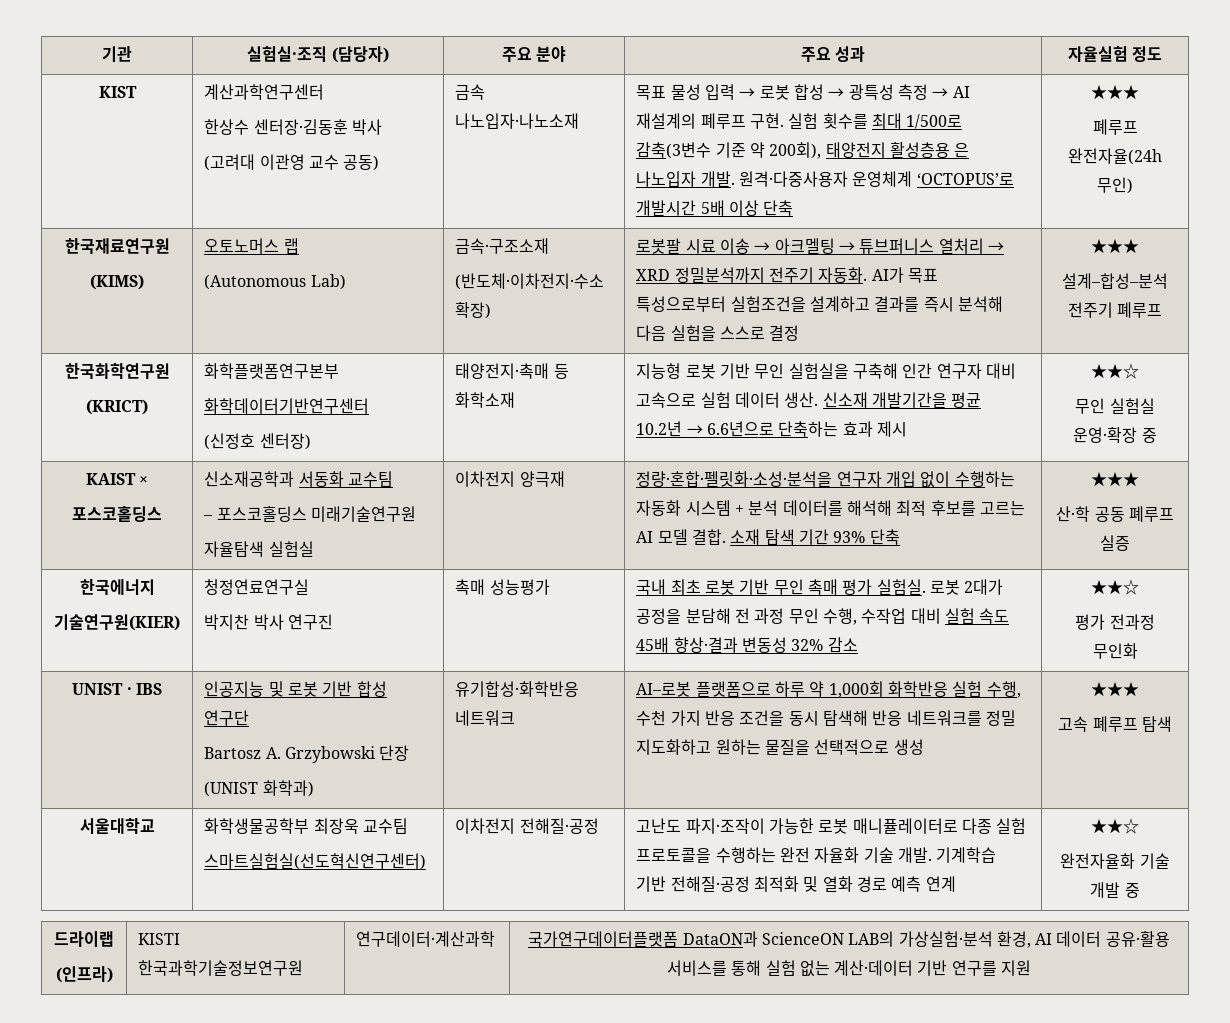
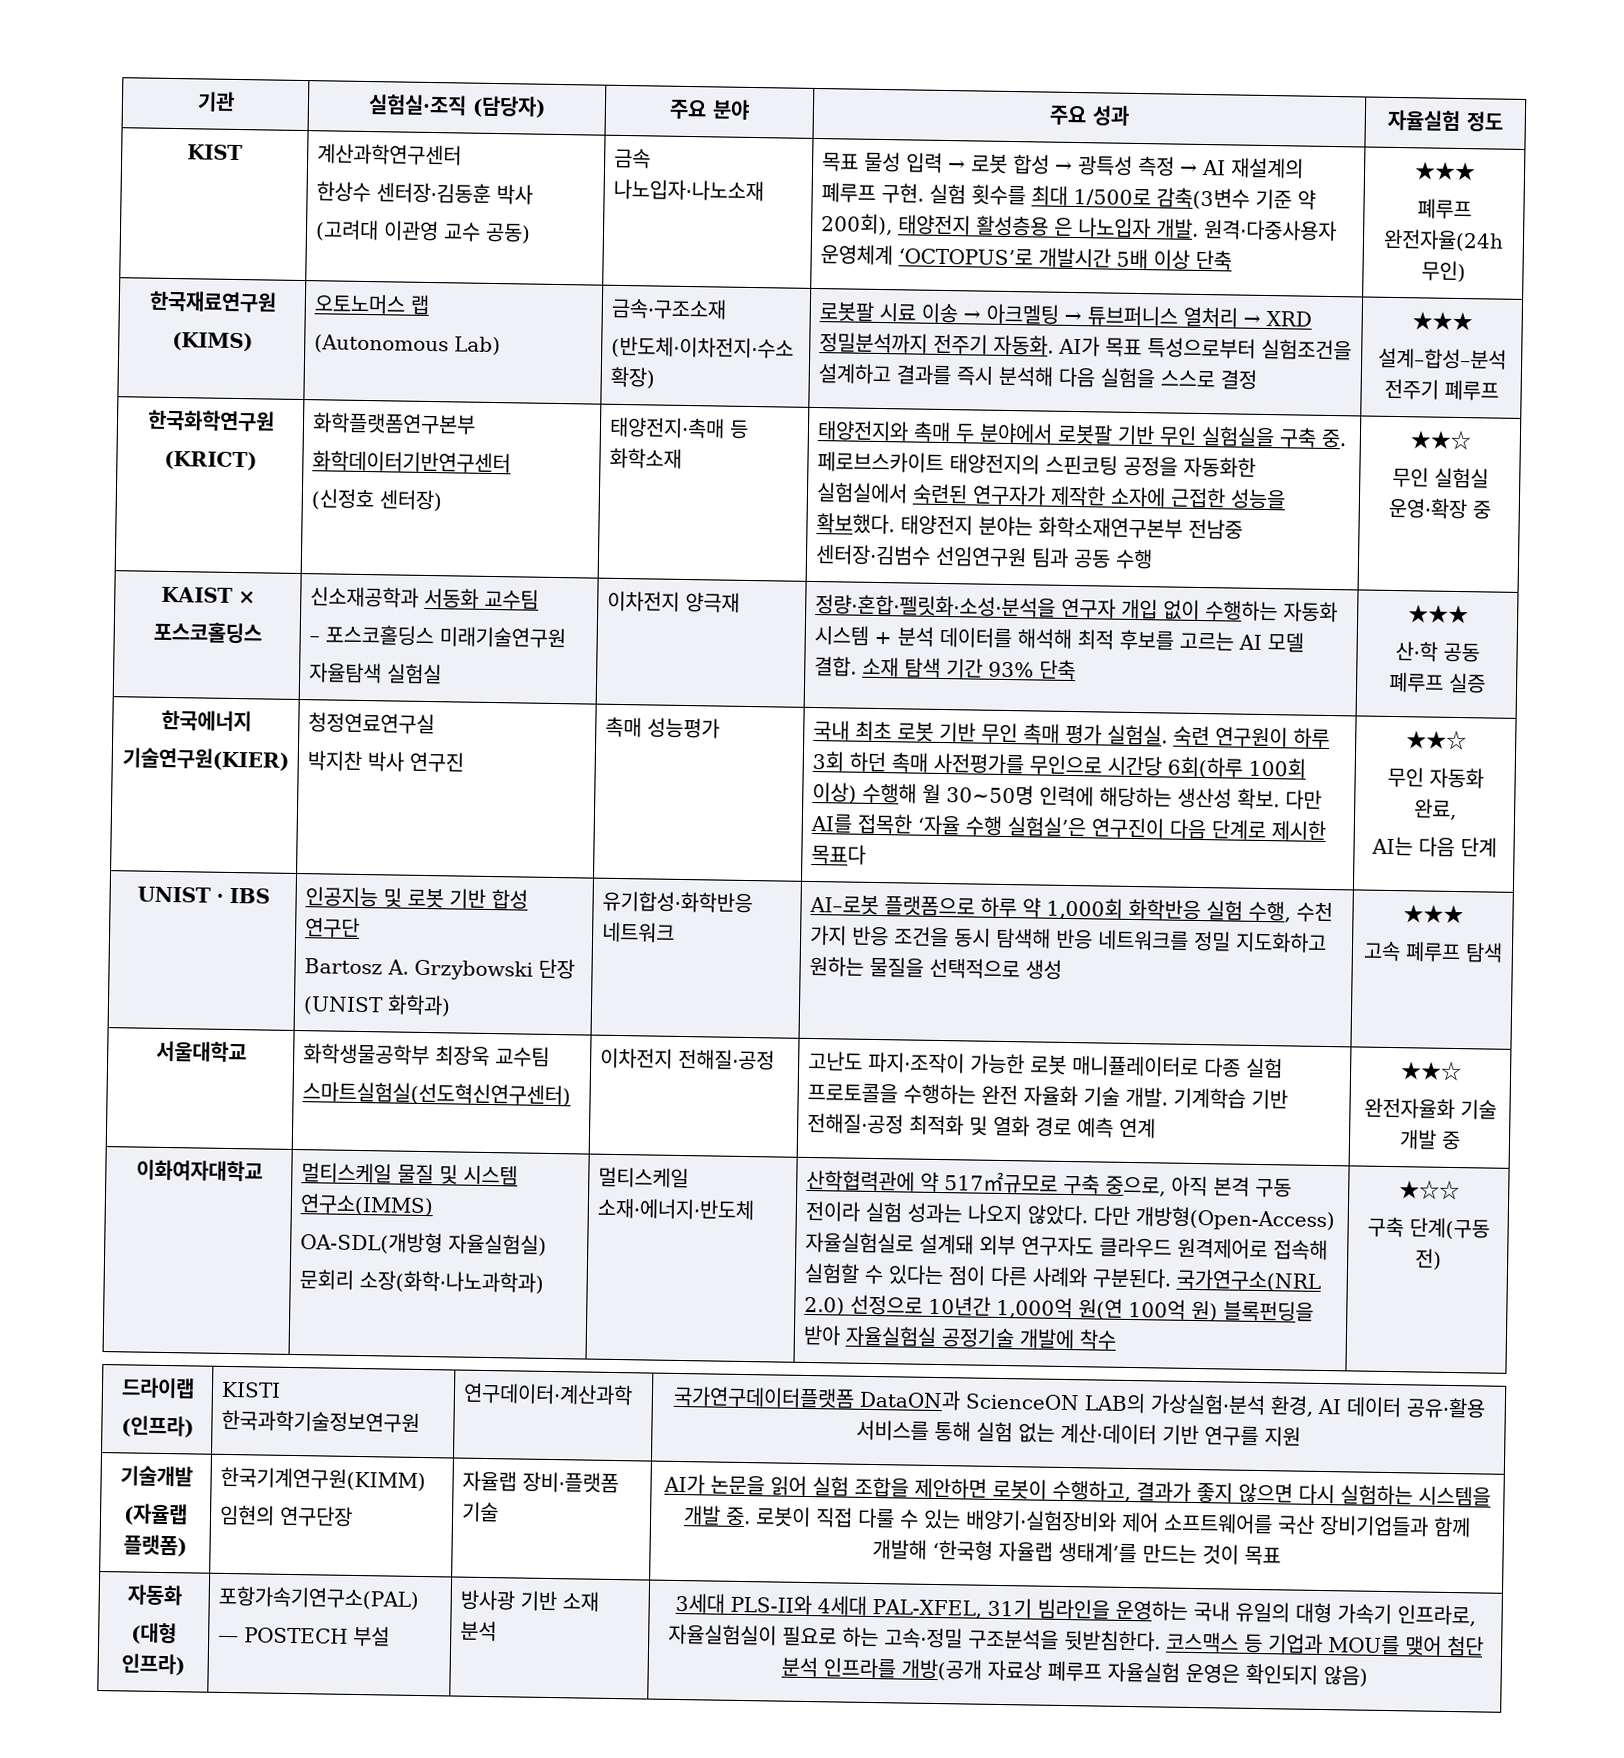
[636,363,1017,379] [636,392,982,408] [636,421,908,437] 지능형 로봇 기반 무인 실험실을 구축해 인간 연구자 대비 고속으로 실험 데이터 생산. 신소재 개발기간을 평균 10.2년 → 6.6년으로 단축하는 효과 제시 -> [816,420,1347,449] [816,451,1256,478] [815,482,1286,510] [815,513,1243,540] [814,544,1153,570] 태양전지와 촉매 두 분야에서 로봇팔 기반 무인 실험실을 구축 중. 페로브스카이트 태양전지의 스핀코팅 공정을 자동화한 실험실에서 숙련된 연구자가 제작한 소자에 근접한 성능을 확보했다. 태양전지 분야는 화학소재연구본부 전남중 센터장·김범수 선임연구원 팀과 공동 수행
[930,579,1004,595] [636,608,1010,625] [636,637,858,653] [1091,579,1139,595] [1075,614,1155,630] [1092,643,1138,659] 로봇 2대가 공정을 분담해 전 과정 무인 수행, 수작업 대비 실험 속도 45배 향상·결과 변동성 32% 감소 | ★★☆ // 평가 전과정 무인화 -> [1172,725,1330,749] [811,750,1306,779] [811,781,1322,810] [809,813,1326,841] [810,843,866,865] [1405,729,1467,751] [1386,766,1484,789] [1412,798,1457,820] [1370,836,1497,858] 숙련 연구원이 하루 3회 하던 촉매 사전평가를 무인으로 시간당 6회(하루 100회 이상) 수행해 월 30~50명 인력에 해당하는 생산성 확보. 다만 AI를 접목한 ‘자율 수행 실험실’은 연구진이 다음 단계로 제시한 목표다 | ★★☆ // 무인 자동화 완료, // AI는 다음 단계
(1140, 890) none -> [135,1159,263,1182] [300,1162,518,1186] [299,1193,434,1217] [299,1231,547,1256] [298,1269,544,1294] [597,1166,689,1189] [596,1197,755,1221] [805,1169,1292,1198] [804,1200,1335,1232] [804,1231,1328,1261] [803,1262,1321,1292] [803,1294,1314,1322] [802,1324,1117,1350] [1398,1179,1460,1201] [1366,1216,1490,1240] [1414,1248,1442,1270] // 이화여자대학교 | 멀티스케일 물질 및 시스템 연구소(IMMS) // OA-SDL(개방형 자율실험실) // 문회리 소장(화학·나노과학과) | 멀티스케일 소재·에너지·반도체 | 산학협력관에 약 517㎡규모로 구축 중으로, 아직 본격 구동 전이라 실험 성과는 나오지 않았다. 다만 개방형(Open-Access) 자율실험실로 설계돼 외부 연구자도 클라우드 원격제어로 접속해 실험할 수 있다는 점이 다른 사례와 구분된다. 국가연구소(NRL 2.0) 선정으로 10년간 1,000억 원(연 100억 원) 블록펀딩을 받아 자율실험실 공정기술 개발에 착수 | ★☆☆ // 구축 단계(구동 전)
(1032, 968) none -> [119,1465,193,1487] [123,1503,188,1526] [123,1534,187,1557] [219,1466,426,1492] [218,1504,353,1527] [461,1470,619,1494] [460,1501,499,1523] [663,1473,1492,1507] [683,1505,1472,1538] [872,1539,1282,1566] [126,1584,182,1606] [131,1622,177,1645] [121,1653,185,1676] [217,1585,419,1610] [217,1625,390,1647] [459,1589,599,1612] [459,1620,497,1642] [675,1592,1476,1627] [667,1623,1484,1657] [781,1656,1369,1687] // 기술개발 // (자율랩 플랫폼) | 한국기계연구원(KIMM) // 임현의 연구단장 | 자율랩 장비·플랫폼 기술 | AI가 논문을 읽어 실험 조합을 제안하면 로봇이 수행하고, 결과가 좋지 않으면 다시 실험하는 시스템을 개발 중. 로봇이 직접 다룰 수 있는 배양기·실험장비와 제어 소프트웨어를 국산 장비기업들과 함께 개발해 ‘한국형 자율랩 생태계’를 만드는 것이 목표 // 자동화 // (대형 인프라) | 포항가속기연구소(PAL) // — POSTECH 부설 | 방사광 기반 소재 분석 | 3세대 PLS-II와 4세대 PAL-XFEL, 31기 빔라인을 운영하는 국내 유일의 대형 가속기 인프라로, 자율실험실이 필요로 하는 고속·정밀 구조분석을 뒷받침한다. 코스맥스 등 기업과 MOU를 맺어 첨단 분석 인프라를 개방(공개 자료상 폐루프 자율실험 운영은 확인되지 않음)

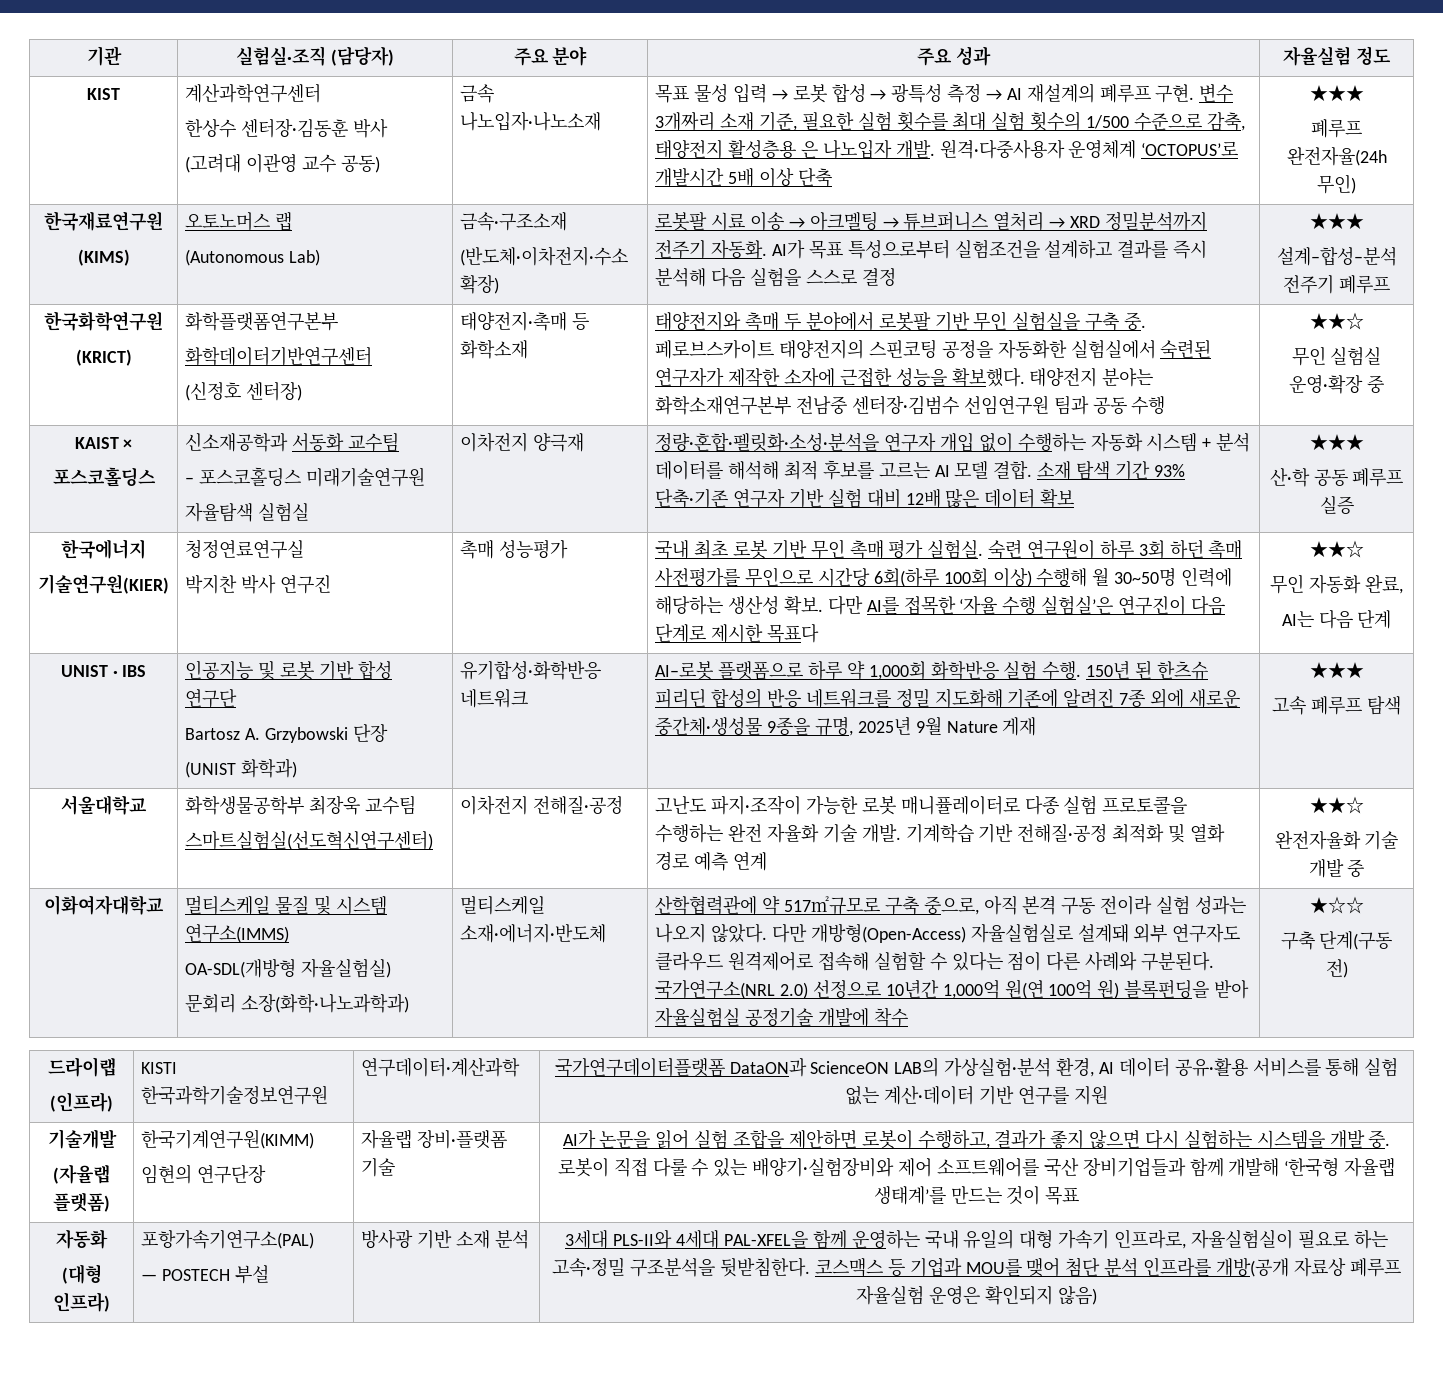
[928,183,1316,210] [820,213,893,236] 실험 횟수를 최대 1/500로 감축(3변수 기준 약 200회), -> [1199,84,1234,103] [655,111,1245,131] 변수 3개짜리 소재 기준, 필요한 실험 횟수를 최대 실험 횟수의 1/500 수준으로 감축,
[1038,659,1076,681] 단축 -> [655,488,1075,508] 단축·기존 연구자 기반 실험 대비 12배 많은 데이터 확보
[1247,900,1333,923] [808,924,1327,953] [808,955,1062,980] 수행, 수천 가지 반응 조건을 동시 탐색해 반응 네트워크를 정밀 지도화하고 원하는 물질을 선택적으로 생성 -> [1042,660,1208,680] [655,688,1240,708] [655,716,1037,736] 수행. 150년 된 한츠슈 피리딘 합성의 반응 네트워크를 정밀 지도화해 기존에 알려진 7종 외에 새로운 중간체·생성물 9종을 규명, 2025년 9월 Nature 게재
[872,1597,1110,1620] PAL-XFEL, 31기 빔라인을 -> [723,1230,847,1249] PAL-XFEL을 함께

